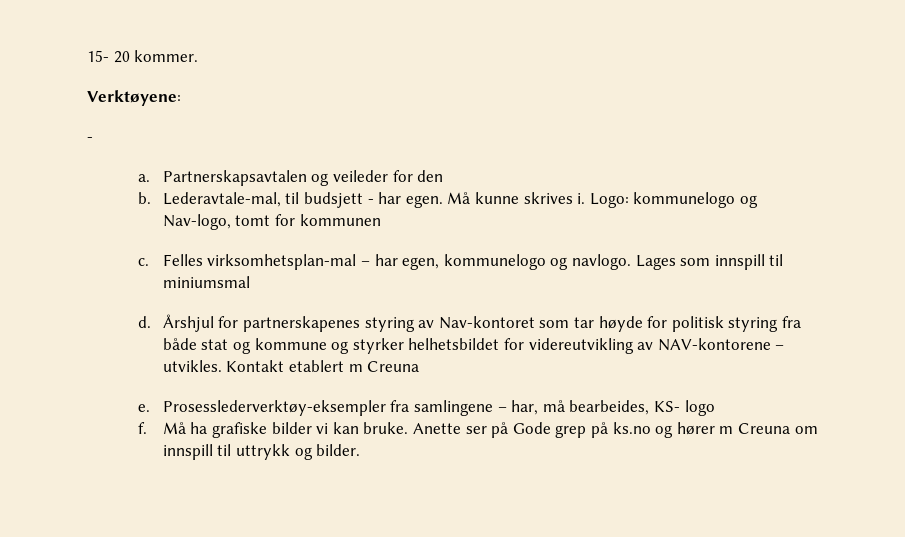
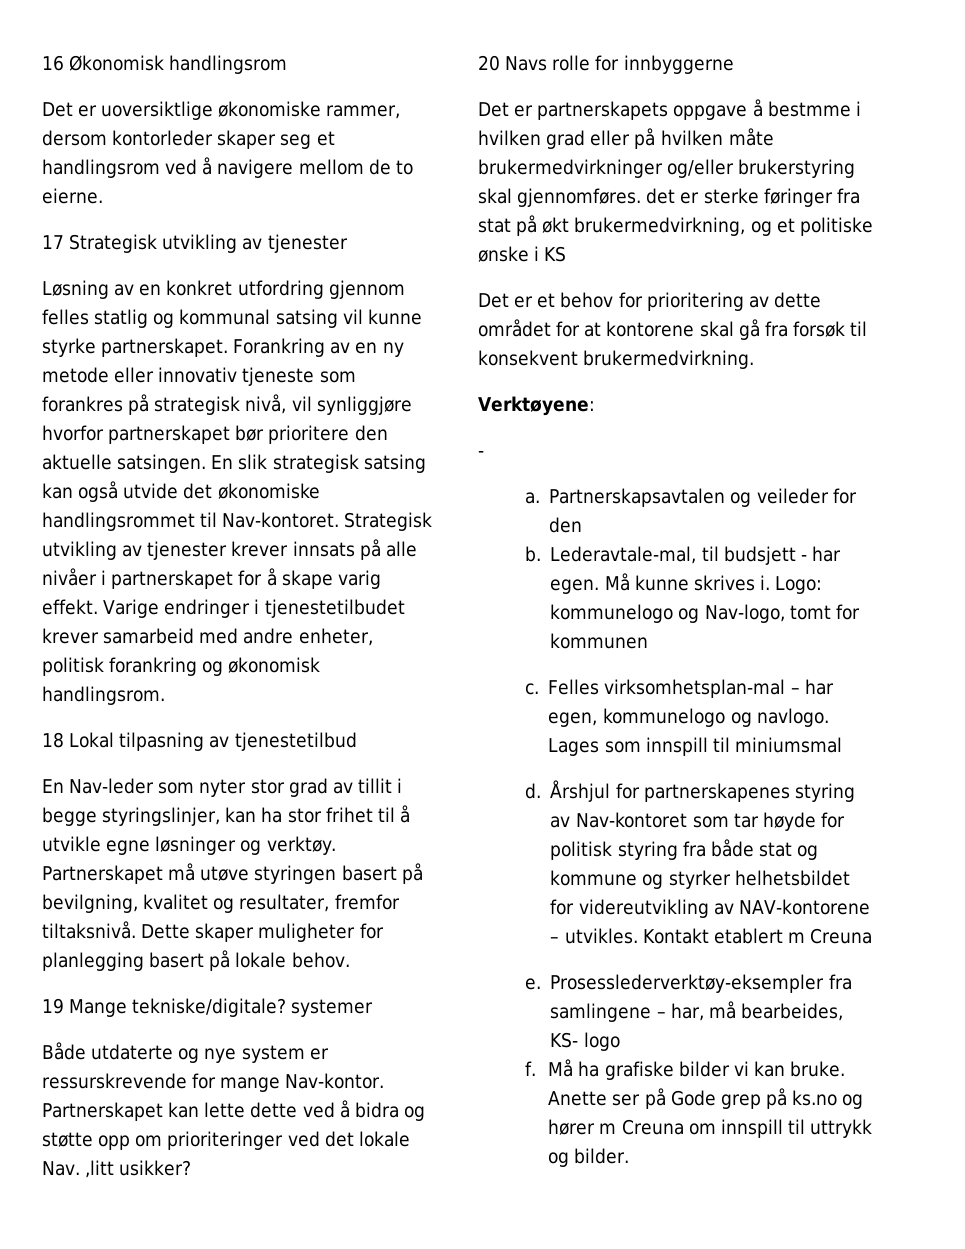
[87,50,199,63] 15- 20 kommer. -> [42,55,288,74] [42,101,401,120] [42,130,335,149] [42,157,413,178] [42,188,103,204] [42,234,348,253] [42,280,405,299] [42,309,422,328] [42,338,404,357] [42,367,356,386] [42,394,412,415] [42,425,388,444] [42,454,426,473] [42,481,321,502] [42,512,433,531] [42,539,417,560] [42,568,381,589] [42,599,405,618] [42,628,373,646] [42,657,321,676] [42,686,165,705] [42,732,357,751] [42,778,403,797] [42,805,410,826] [42,836,337,855] [42,863,423,884] [42,894,400,913] [42,921,384,942] [42,950,350,971] [42,998,374,1017] [42,1042,329,1063] [42,1073,385,1092] [42,1100,425,1121] [42,1131,410,1150] [42,1160,192,1178] [478,55,734,74] [478,99,861,120] [478,128,774,149] [478,159,856,178] [478,188,860,207] [478,215,873,236] [478,246,567,262] [478,292,821,311] [478,319,868,340] [478,350,755,369] 16 Økonomisk handlingsrom // Det er uoversiktlige økonomiske rammer, dersom kontorleder skaper seg et handlingsrom ved å navigere mellom de to eierne. // 17 Strategisk utvikling av tjenester // Løsning av en konkret utfordring gjennom felles statlig og kommunal satsing vil kunne styrke partnerskapet. Forankring av en ny metode eller innovativ tjeneste som forankres på strategisk nivå, vil synliggjøre hvorfor partnerskapet bør prioritere den aktuelle satsingen. En slik strategisk satsing kan også utvide det økonomiske handlingsrommet til Nav-kontoret. Strategisk utvikling av tjenester krever innsats på alle nivåer i partnerskapet for å skape varig effekt. Varige endringer i tjenestetilbudet krever samarbeid med andre enheter, politisk forankring og økonomisk handlingsrom. // 18 Lokal tilpasning av tjenestetilbud // En Nav-leder som nyter stor grad av tillit i begge styringslinjer, kan ha stor frihet til å utvikle egne løsninger og verktøy. Partnerskapet må utøve styringen basert på bevilgning, kvalitet og resultater, fremfor tiltaksnivå. Dette skaper muligheter for planlegging basert på lokale behov. // 19 Mange tekniske/digitale? systemer // Både utdaterte og nye system er ressurskrevende for mange Nav-kontor. Partnerskapet kan lette dette ved å bidra og støtte opp om prioriteringer ved det lokale Nav. ,litt usikker? // 20 Navs rolle for innbyggerne // Det er partnerskapets oppgave å bestmme i hvilken grad eller på hvilken måte brukermedvirkninger og/eller brukerstyring skal gjennomføres. det er sterke føringer fra stat på økt brukermedvirkning, og et politiske ønske i KS // Det er et behov for prioritering av dette området for at kontorene skal gå fra forsøk til konsekvent brukermedvirkning.

